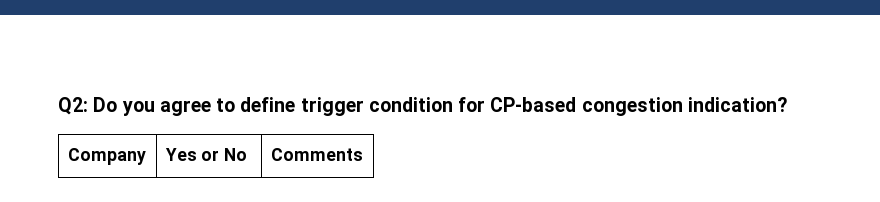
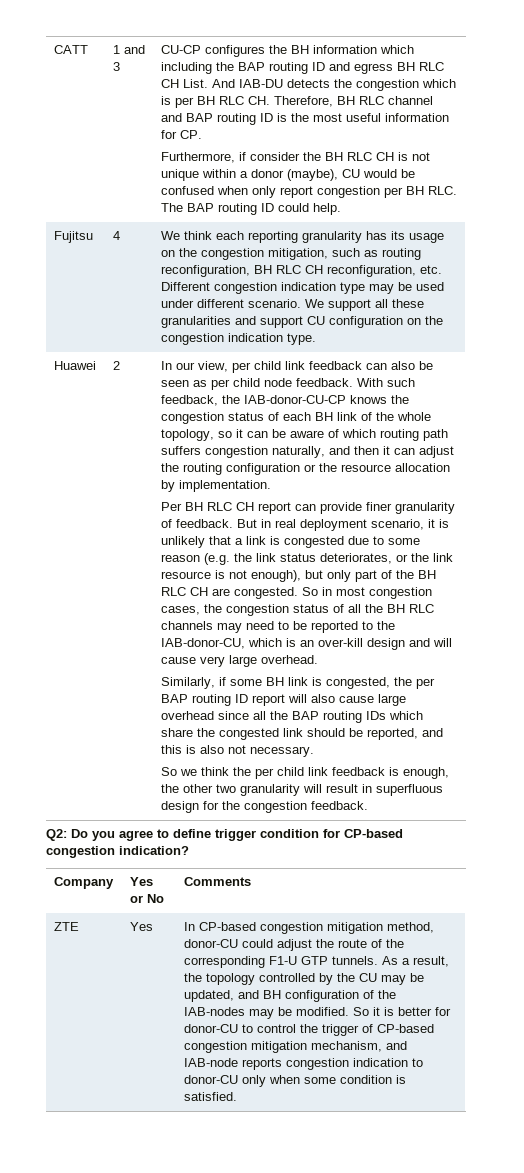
(58, 106) none -> [54,45,89,54] [113,45,146,54] [113,62,121,71] [161,45,415,57] [161,62,445,74] [161,79,457,91] [161,96,434,108] [161,113,450,125] [161,130,203,139] [161,152,431,163] [161,169,416,181] [161,186,458,198] [161,203,342,215] [54,231,94,243] [113,231,121,240] [161,231,445,243] [161,248,422,260] [161,265,443,277] [161,282,445,294] [161,299,425,311] [161,316,444,328] [161,333,317,345] [54,361,97,370] [113,361,121,370] [161,361,434,373] [161,378,416,390] [161,395,410,406] [161,412,432,424] [161,429,449,441] [161,446,455,458] [161,463,451,475] [161,480,272,492] [161,502,456,514] [161,519,450,531] [161,536,421,548] [161,553,454,565] [161,570,437,582] [161,587,433,599] [161,604,435,616] [161,621,396,633] [161,638,453,650] [161,655,319,667] [161,677,436,689] [161,694,407,706] [161,711,424,723] [161,728,444,740] [161,745,315,757] [161,767,450,779] [161,784,444,796] [161,801,369,813] CATT | 1 and 3 | CU-CP configures the BH information which including the BAP routing ID and egress BH RLC CH List. And IAB-DU detects the congestion which is per BH RLC CH. Therefore, BH RLC channel and BAP routing ID is the most useful information for CP. // Furthermore, if consider the BH RLC CH is not unique within a donor (maybe), CU would be confused when only report congestion per BH RLC. The BAP routing ID could help. // Fujitsu | 4 | We think each reporting granularity has its usage on the congestion mitigation, such as routing reconfiguration, BH RLC CH reconfiguration, etc. Different congestion indication type may be used under different scenario. We support all these granularities and support CU configuration on the congestion indication type. // Huawei | 2 | In our view, per child link feedback can also be seen as per child node feedback. With such feedback, the IAB-donor-CU-CP knows the congestion status of each BH link of the whole topology, so it can be aware of which routing path suffers congestion naturally, and then it can adjust the routing configuration or the resource allocation by implementation. // Per BH RLC CH report can provide finer granularity of feedback. But in real deployment scenario, it is unlikely that a link is congested due to some reason (e.g. the link status deteriorates, or the link resource is not enough), but only part of the BH RLC CH are congested. So in most congestion cases, the congestion status of all the BH RLC channels may need to be reported to the IAB-donor-CU, which is an over-kill design and will cause very large overhead. // Similarly, if some BH link is congested, the per BAP routing ID report will also cause large overhead since all the BAP routing IDs which share the congested link should be reported, and this is also not necessary. // So we think the per child link feedback is enough, the other two granularity will result in superfluous design for the congestion feedback. //
(363, 154) none -> [54,922,80,931] [130,922,154,931] [184,922,435,934] [184,939,405,951] [184,956,450,968] [184,973,425,985] [184,990,397,1002] [184,1007,452,1019] [184,1024,435,1036] [184,1041,408,1053] [184,1058,424,1070] [184,1075,407,1087] [184,1092,238,1101] // ZTE | Yes | In CP-based congestion mitigation method, donor-CU could adjust the route of the corresponding F1-U GTP tunnels. As a result, the topology controlled by the CU may be updated, and BH configuration of the IAB-nodes may be modified. So it is better for donor-CU to control the trigger of CP-based congestion mitigation mechanism, and IAB-node reports congestion indication to donor-CU only when some condition is satisfied.

